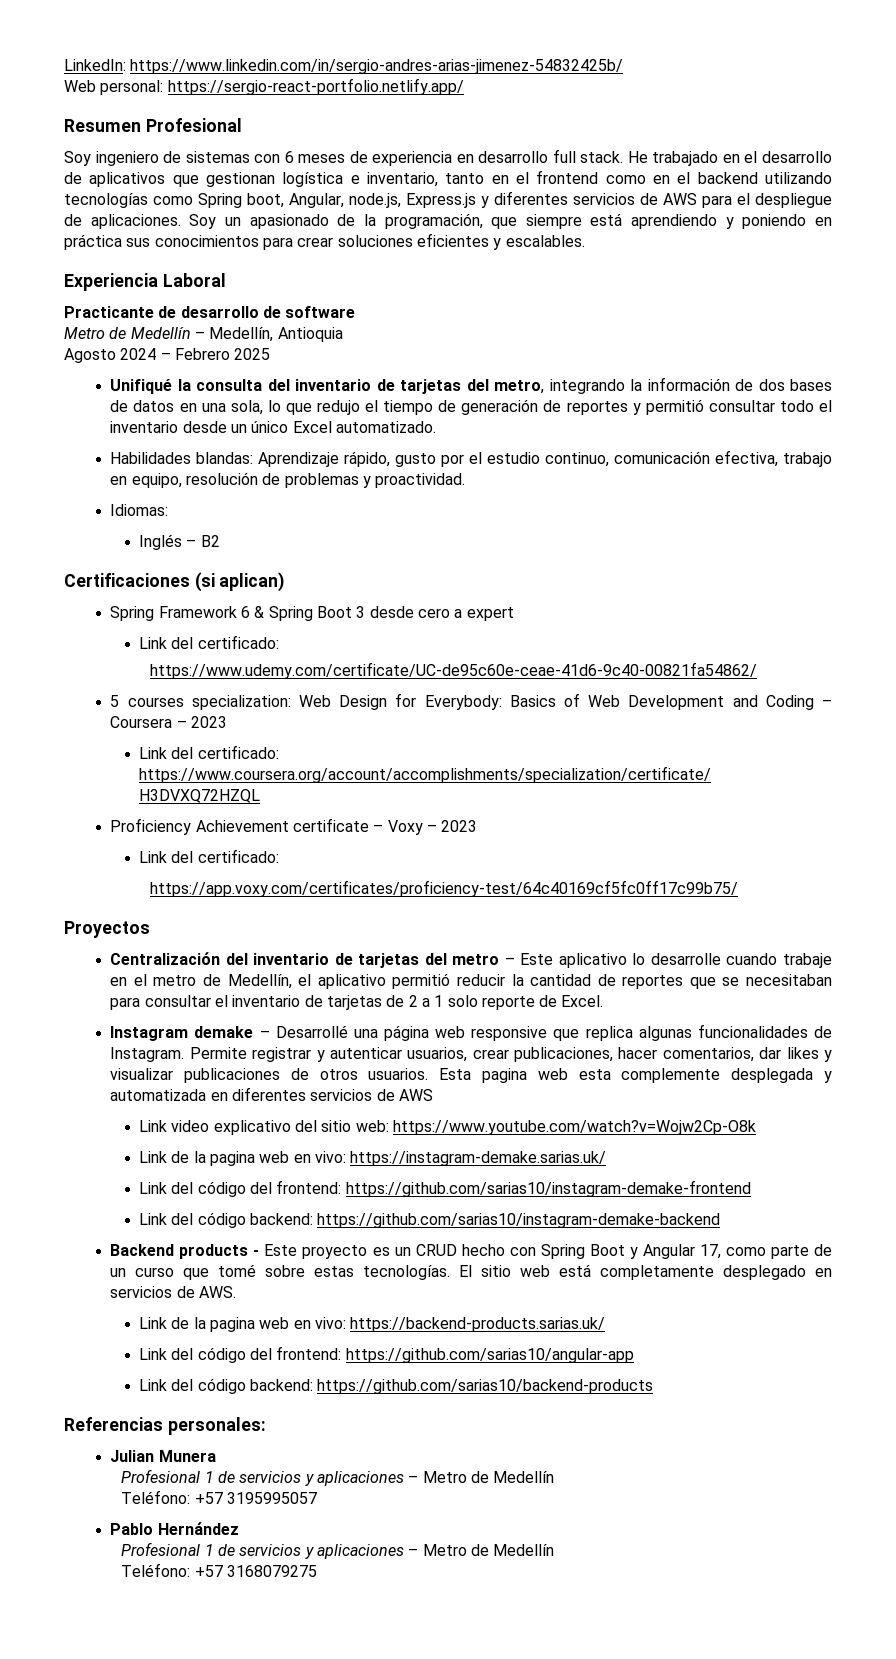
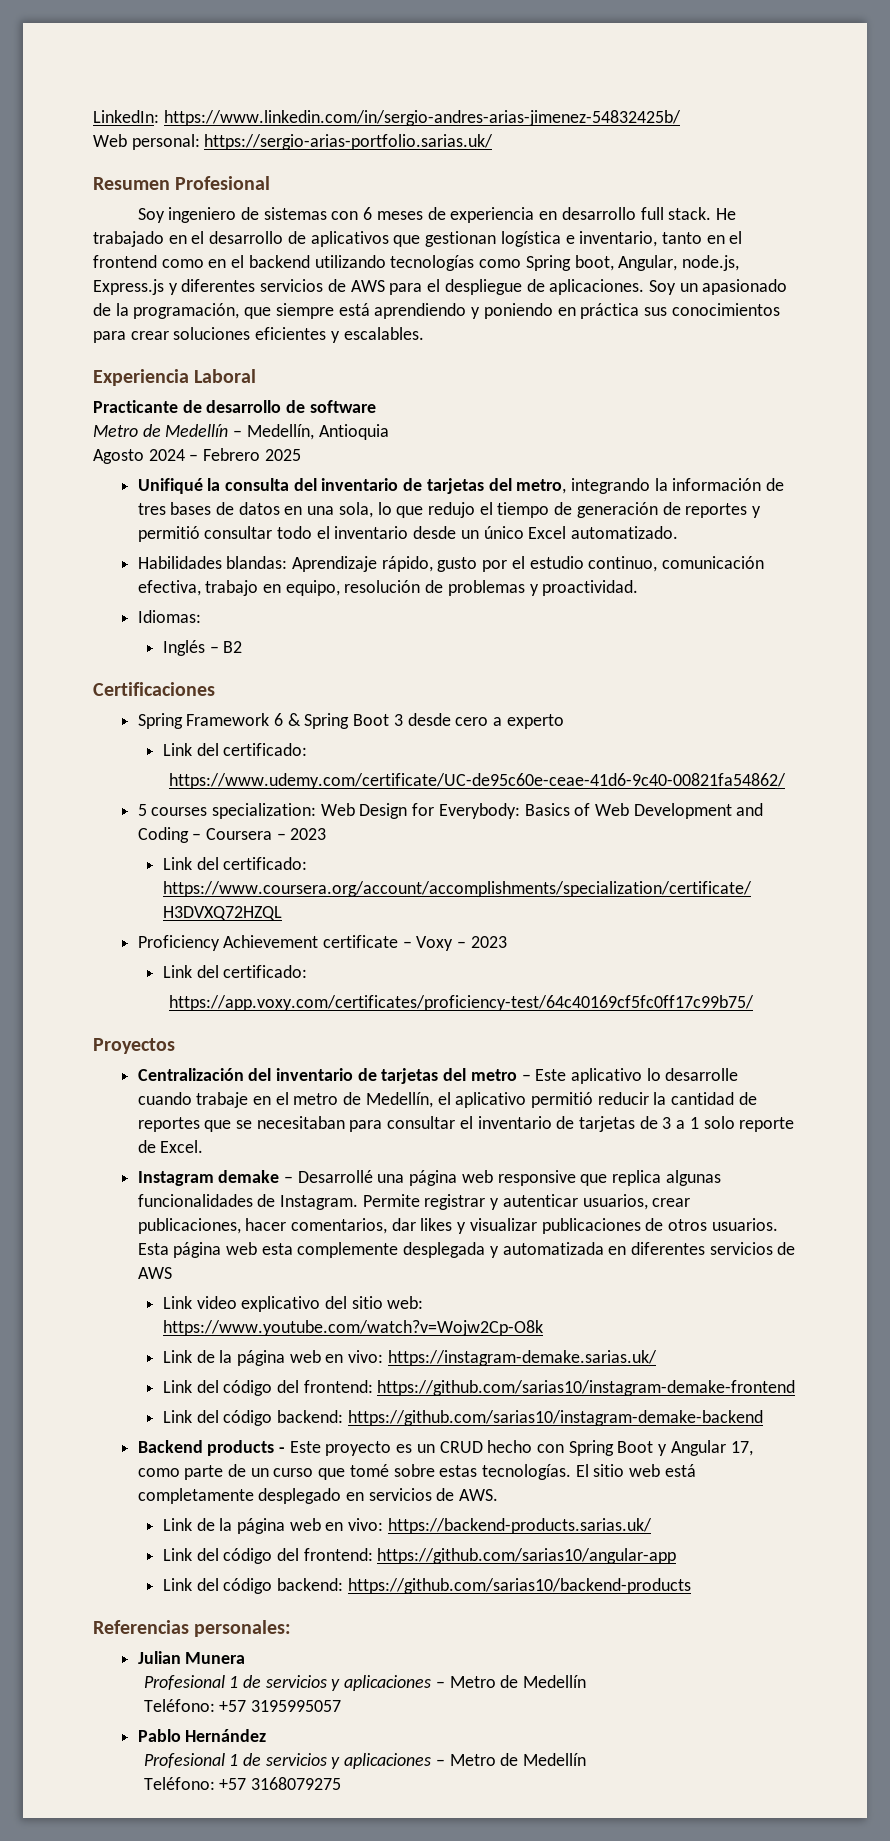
[167,78,464,95] https://sergio-react-portfolio.netlify.app/ -> [204,134,494,150] https://sergio-arias-portfolio.sarias.uk/
[758,379,785,391] dos -> [137,503,166,515] tres
[194,572,285,592] (si aplican) -> (215, 689) none
[466,607,514,621] expert -> [506,714,564,729] experto
[408,995,418,1007] 2 -> [662,1117,672,1129] 3
[482,1068,528,1083] pagina -> [173,1242,222,1258] página
[210,1151,256,1166] pagina -> [236,1350,285,1366] página
[210,1317,256,1332] pagina -> [236,1518,285,1534] página

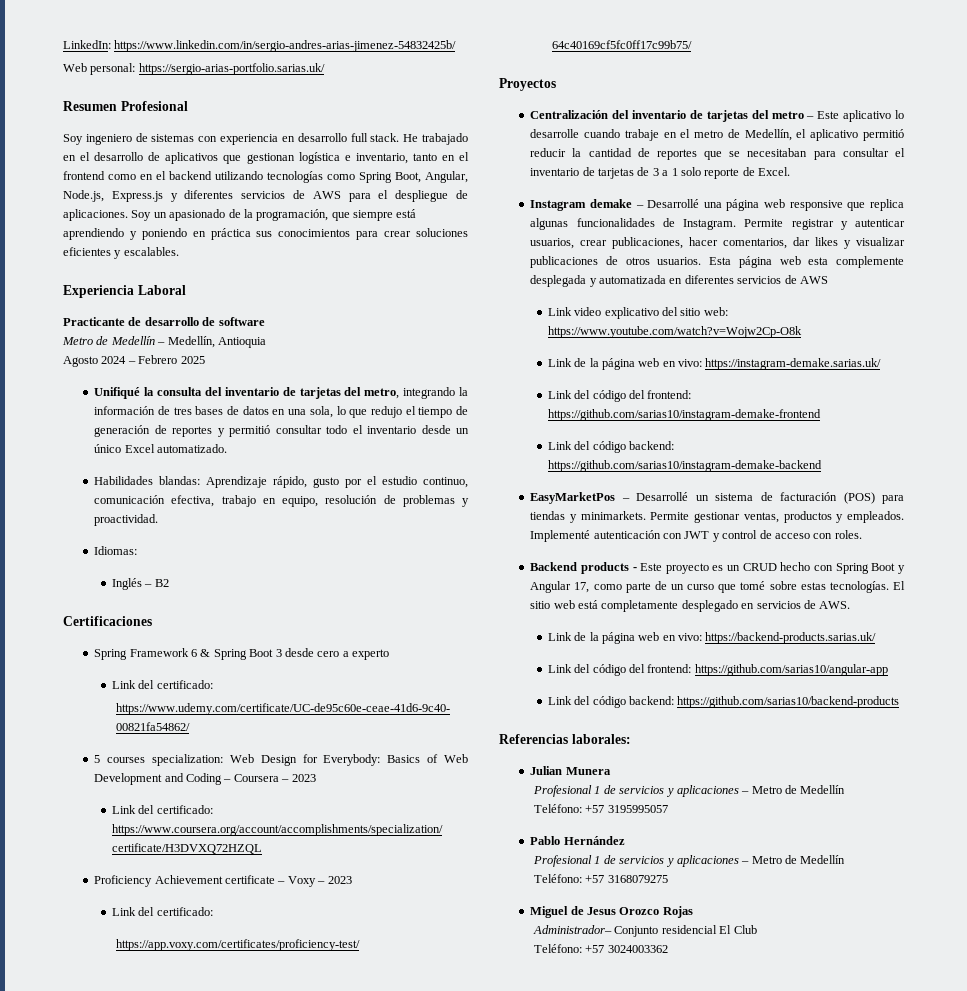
[363,207,446,220] 6 meses de -> (218, 139) none
[574,255,739,271] boot, Angular, node.js, -> [395,171,468,183] [63,190,104,202] Boot, Angular, Node.js,
(763, 1418) none -> [530,492,904,504] [530,511,904,523] [530,530,862,542] // EasyMarketPos – Desarrollé un sistema de facturación (POS) para tiendas y minimarkets. Permite gestionar ventas, productos y empleados. Implementé autenticación con JWT y control de acceso con roles.
[194,1620,292,1637] personales: -> [571,734,631,744] laborales:
(341, 1783) none -> [530,906,693,918] [533,925,757,937] [534,944,668,953] // Miguel de Jesus Orozco Rojas // Administrador– Conjunto residencial El Club // Teléfono: +57 3024003362

